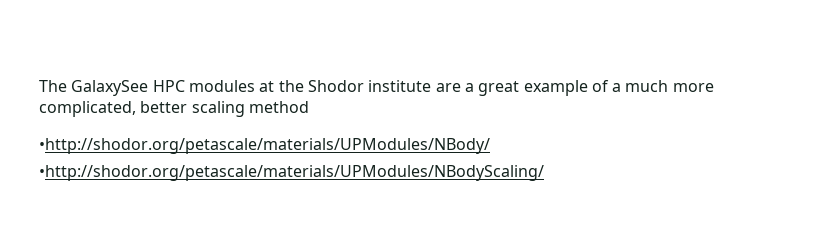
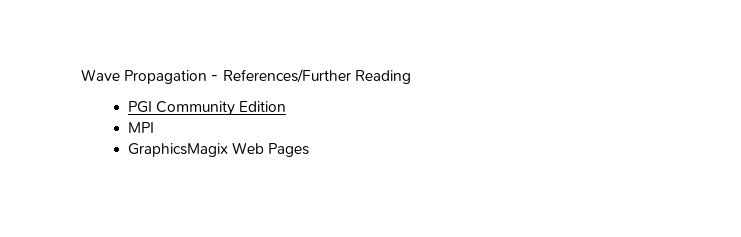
[39,80,714,96] [39,101,309,117] [39,138,490,154] [39,165,544,181] The GalaxySee HPC modules at the Shodor institute are a great example of a much more complicated, better scaling method // •http://shodor.org/petascale/materials/UPModules/NBody/ // •http://shodor.org/petascale/materials/UPModules/NBodyScaling/ -> [81,69,411,84] [127,101,287,116] [127,122,154,133] [127,142,310,157] Wave Propagation - References/Further Reading // PGI Community Edition // MPI // GraphicsMagix Web Pages

